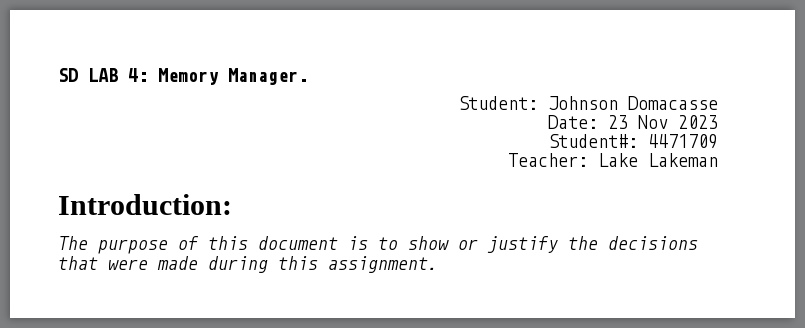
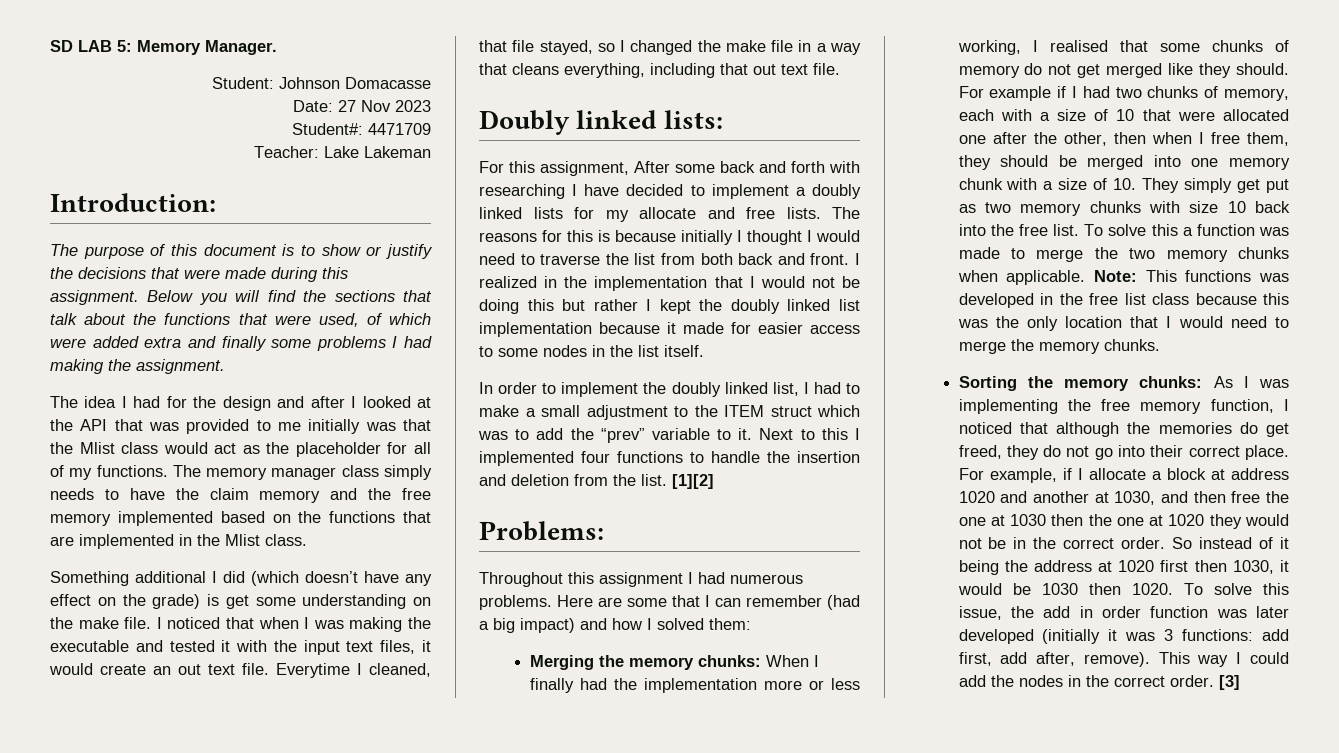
[128,68,148,82] 4: -> [117,40,132,52] 5:
[608,115,628,129] 23 -> [338,100,356,112] 27
(438, 264) none -> [147,290,432,305] [50,313,431,327] [50,336,432,351] [50,359,225,374] [50,396,431,411] [50,419,431,434] [50,442,431,457] [50,465,432,480] [50,488,431,503] [50,511,431,526] [50,534,307,549] [50,571,432,586] [50,594,431,609] [50,617,431,632] [50,640,431,655] [49,663,431,678] [479,40,861,55] [479,63,840,78] [479,110,723,135] [479,161,860,176] [479,184,861,199] [479,207,860,222] [479,230,860,245] [479,253,860,265] [479,276,860,291] [479,299,860,314] [479,322,860,337] [479,345,704,357] [479,382,861,397] [479,405,860,420] [478,428,860,443] [479,451,860,466] [479,474,714,489] [479,521,604,541] [479,572,803,587] [479,595,860,610] [479,618,751,633] [529,655,819,670] [529,678,860,693] [957,40,1289,55] [958,63,1289,78] [958,86,1289,101] [958,109,1289,121] [958,132,1289,146] [958,155,1290,170] [958,178,1289,193] [958,201,1290,216] [958,224,1289,236] [958,247,1289,262] [957,270,1289,285] [958,293,1289,308] [957,316,1289,331] [958,339,1160,354] [958,376,1289,391] [958,399,1289,414] [958,422,1289,437] [958,445,1289,460] [958,468,1289,483] [958,491,1289,505] [958,514,1289,529] [958,537,1289,549] [958,560,1289,575] [957,583,1289,595] [958,606,1289,620] [958,629,1289,644] [958,652,1289,667] [958,675,1240,690] Below you will find the sections that talk about the functions that were used, of which were added extra and finally some problems I had making the assignment. // The idea I had for the design and after I looked at the API that was provided to me initially was that the Mlist class would act as the placeholder for all of my functions. The memory manager class simply needs to have the claim memory and the free memory implemented based on the functions that are implemented in the Mlist class. // Something additional I did (which doesn’t have any effect on the grade) is get some understanding on the make file. I noticed that when I was making the executable and tested it with the input text files, it would create an out text file. Everytime I cleaned, that file stayed, so I changed the make file in a way that cleans everything, including that out text file. // Doubly linked lists: // For this assignment, After some back and forth with researching I have decided to implement a doubly linked lists for my allocate and free lists. The reasons for this is because initially I thought I would need to traverse the list from both back and front. I realized in the implementation that I would not be doing this but rather I kept the doubly linked list implementation because it made for easier access to some nodes in the list itself. // In order to implement the doubly linked list, I had to make a small adjustment to the ITEM struct which was to add the “prev” variable to it. Next to this I implemented four functions to handle the insertion and deletion from the list. [1][2] // Problems: // Throughout this assignment I had numerous problems. Here are some that I can remember (had a big impact) and how I solved them: // Merging the memory chunks: When I finally had the implementation more or less working, I realised that some chunks of memory do not get merged like they should. For example if I had two chunks of memory, each with a size of 10 that were allocated one after the other, then when I free them, they should be merged into one memory chunk with a size of 10. They simply get put as two memory chunks with size 10 back into the free list. To solve this a function was made to merge the two memory chunks when applicable. Note: This functions was developed in the free list class because this was the only location that I would need to merge the memory chunks. // Sorting the memory chunks: As I was implementing the free memory function, I noticed that although the memories do get freed, they do not go into their correct place. For example, if I allocate a block at address 1020 and another at 1030, and then free the one at 1030 then the one at 1020 they would not be in the correct order. So instead of it being the address at 1020 first then 1030, it would be 1030 then 1020. To solve this issue, the add in order function was later developed (initially it was 3 functions: add first, add after, remove). This way I could add the nodes in the correct order. [3]

